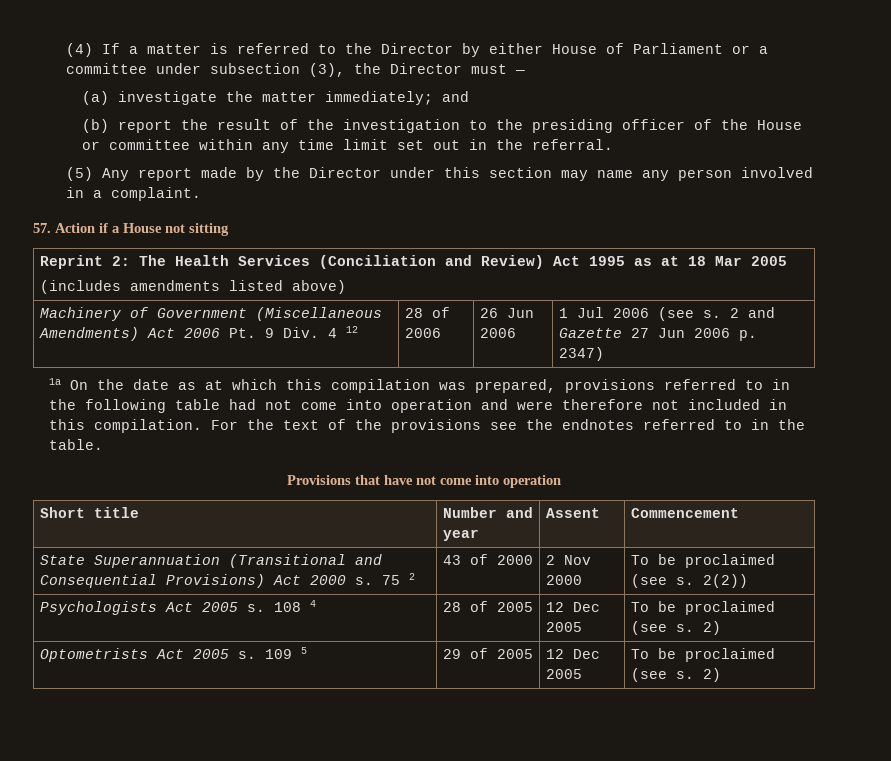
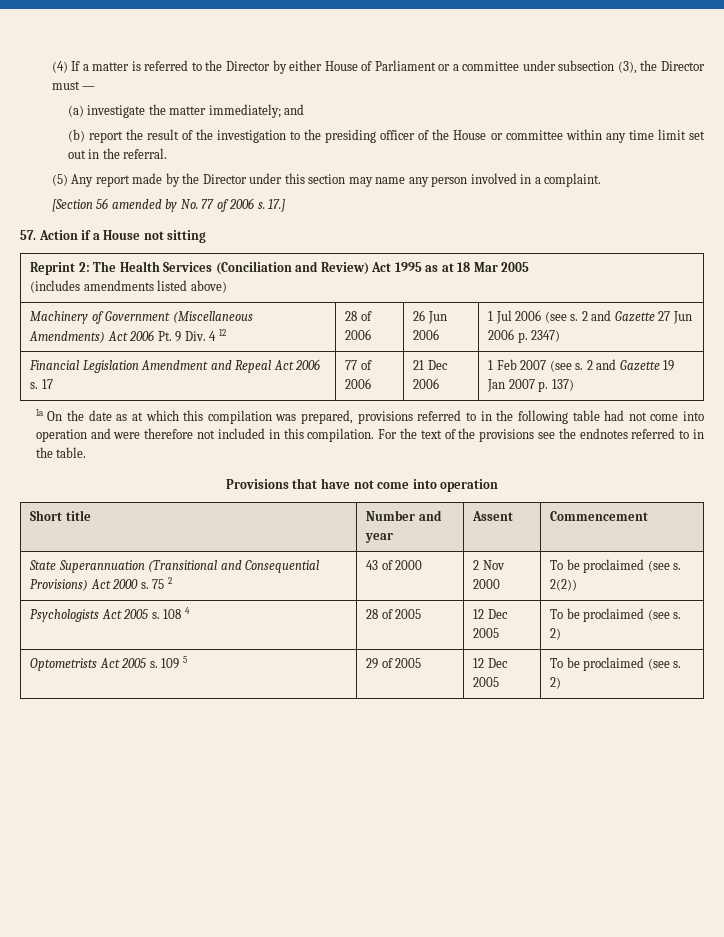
(201, 194) none -> [51,198,286,212] // [Section 56 amended by No. 77 of 2006 s. 17.]
(604, 354) none -> [29,359,321,373] [30,379,53,389] [345,360,372,370] [345,378,372,389] [413,360,448,370] [413,378,440,389] [488,359,675,372] [487,379,574,392] // Financial Legislation Amendment and Repeal Act 2006 s. 17 | 77 of 2006 | 21 Dec 2006 | 1 Feb 2007 (see s. 2 and Gazette 19 Jan 2007 p. 137)

